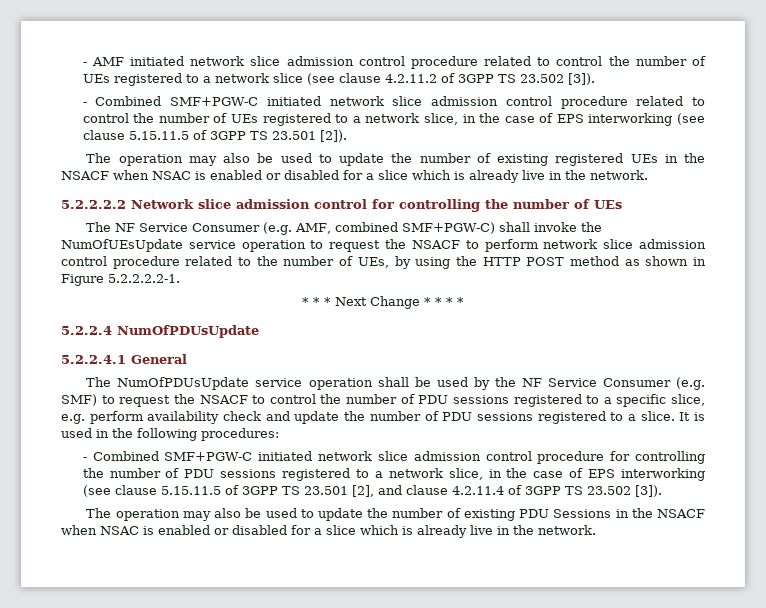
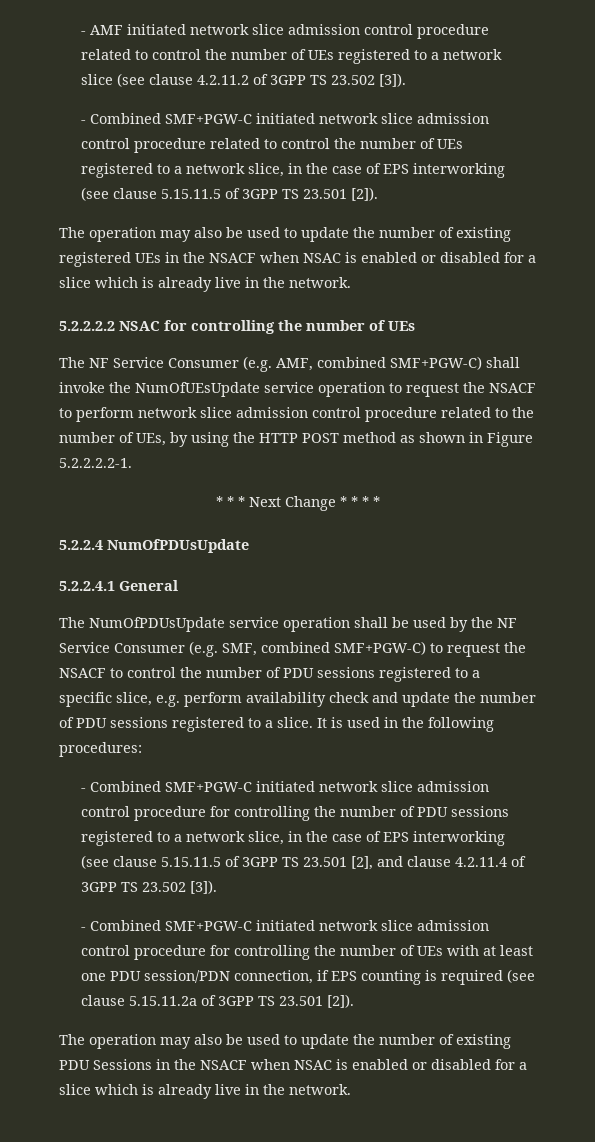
[131,199,367,209] Network slice admission control -> [119,321,160,331] NSAC
[61,394,97,406] SMF) -> [222,641,426,656] SMF, combined SMF+PGW-C)
(662, 491) none -> [80,920,489,931] [80,945,533,960] [80,969,535,985] [80,994,354,1008] // - Combined SMF+PGW-C initiated network slice admission control procedure for controlling the number of UEs with at least one PDU session/PDN connection, if EPS counting is required (see clause 5.15.11.2a of 3GPP TS 23.501 [2]).

